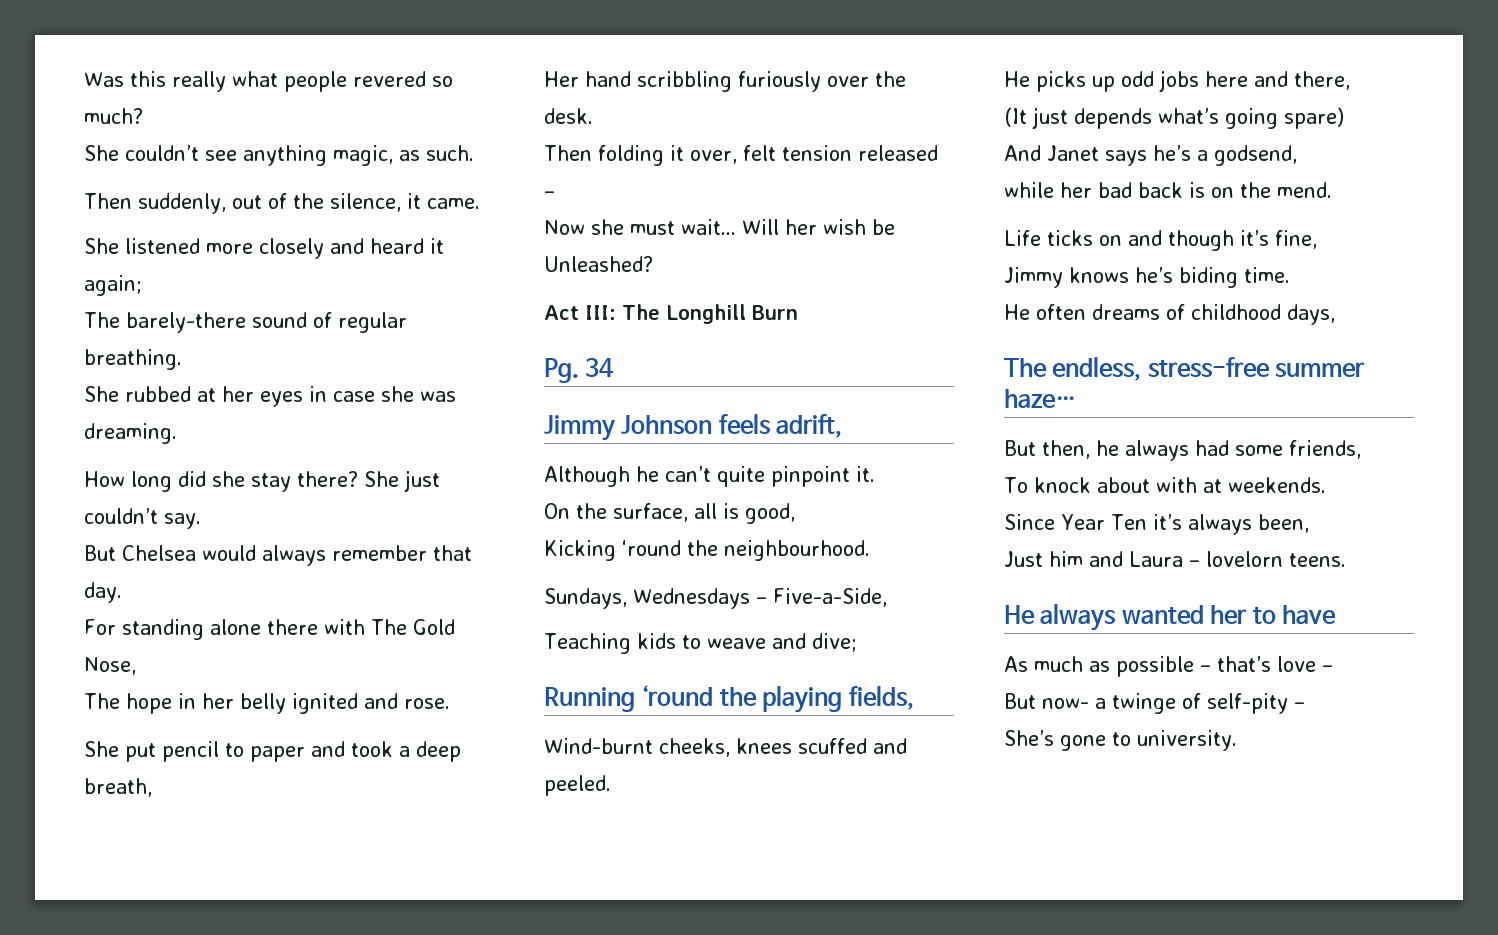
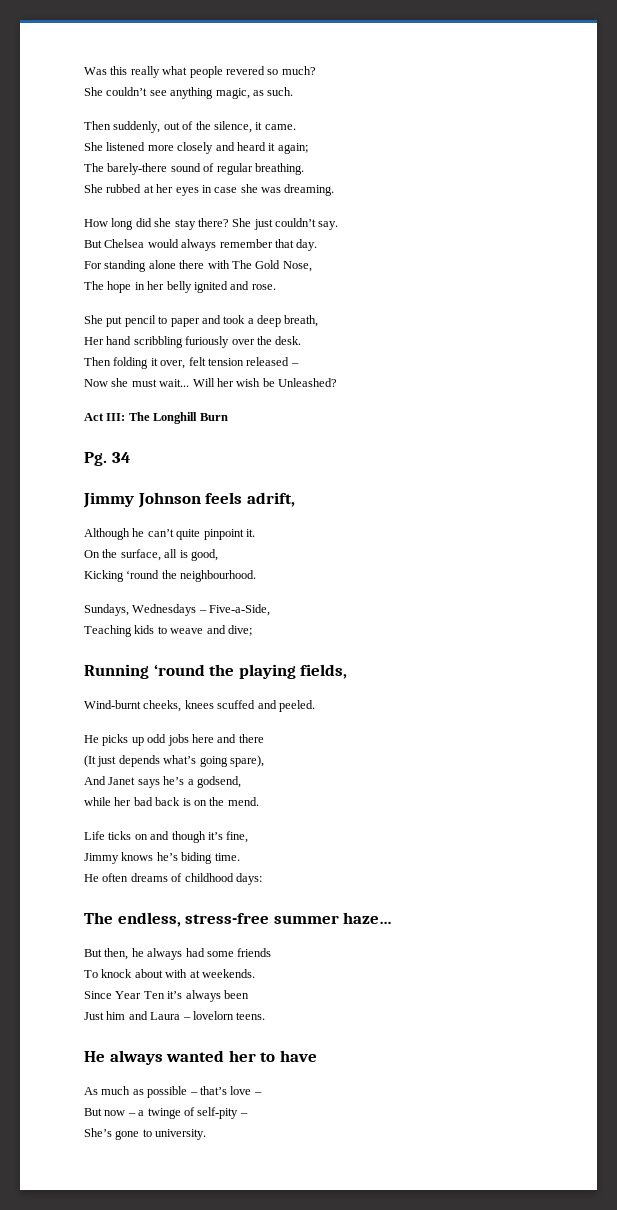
[1294,71,1350,90] there, -> [238,734,264,743] there
[1284,107,1344,129] spare) -> [229,755,264,767] spare),
[1287,304,1335,325] days, -> [235,873,262,885] days:
[1289,440,1361,459] friends, -> [237,948,272,957] friends
[1257,514,1309,533] been, -> [223,990,249,999] been
[1042,698,1089,709] now- -> [104,1110,136,1116] now –

